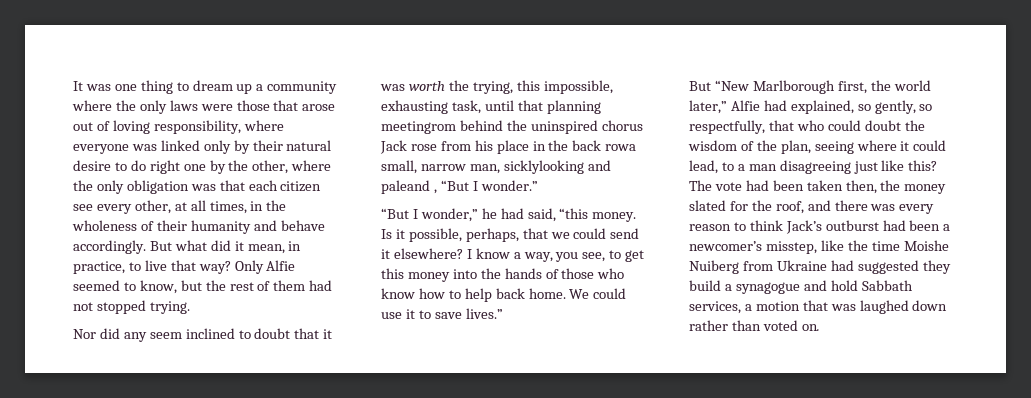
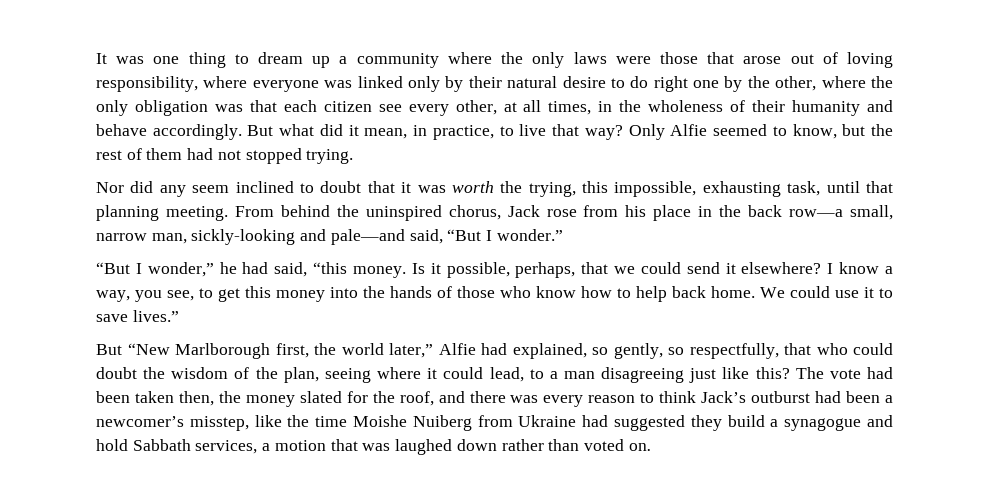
[381,121,456,134] meetingrom -> [165,206,274,221] meeting. From
[601,120,643,131] chorus -> [448,205,501,220] chorus,
[605,144,637,151] rowa -> [789,209,844,217] row—a
[503,160,611,174] [381,180,437,194] sicklylooking and paleand , -> [191,229,443,245] sickly-looking and pale—and said,

